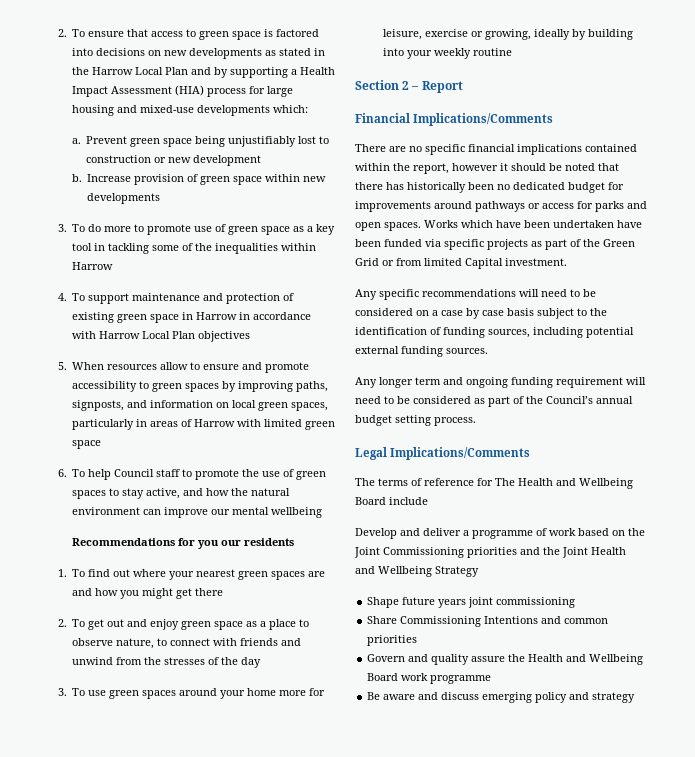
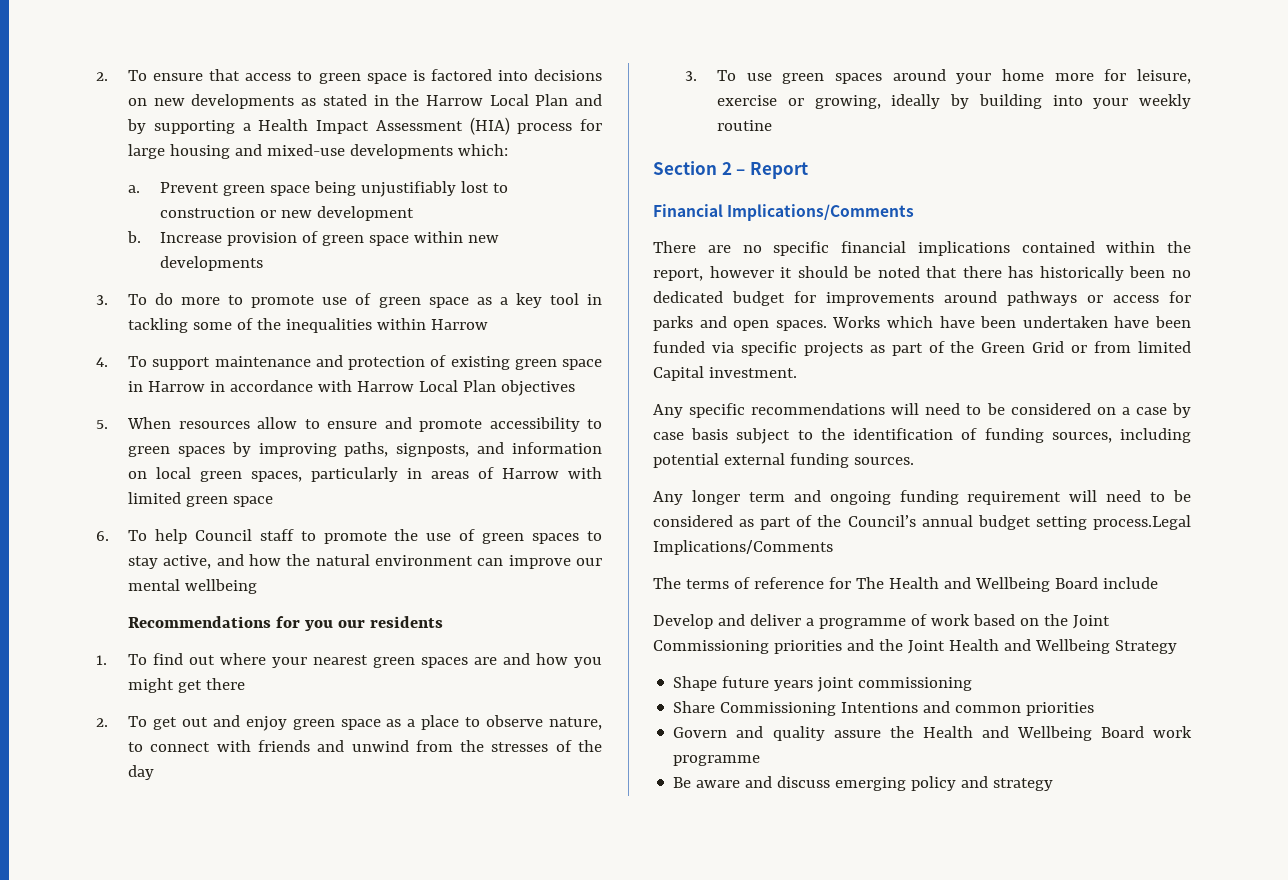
[434,417,476,426] [355,447,387,460] process. // Legal -> [1093,515,1191,530] process.Legal

